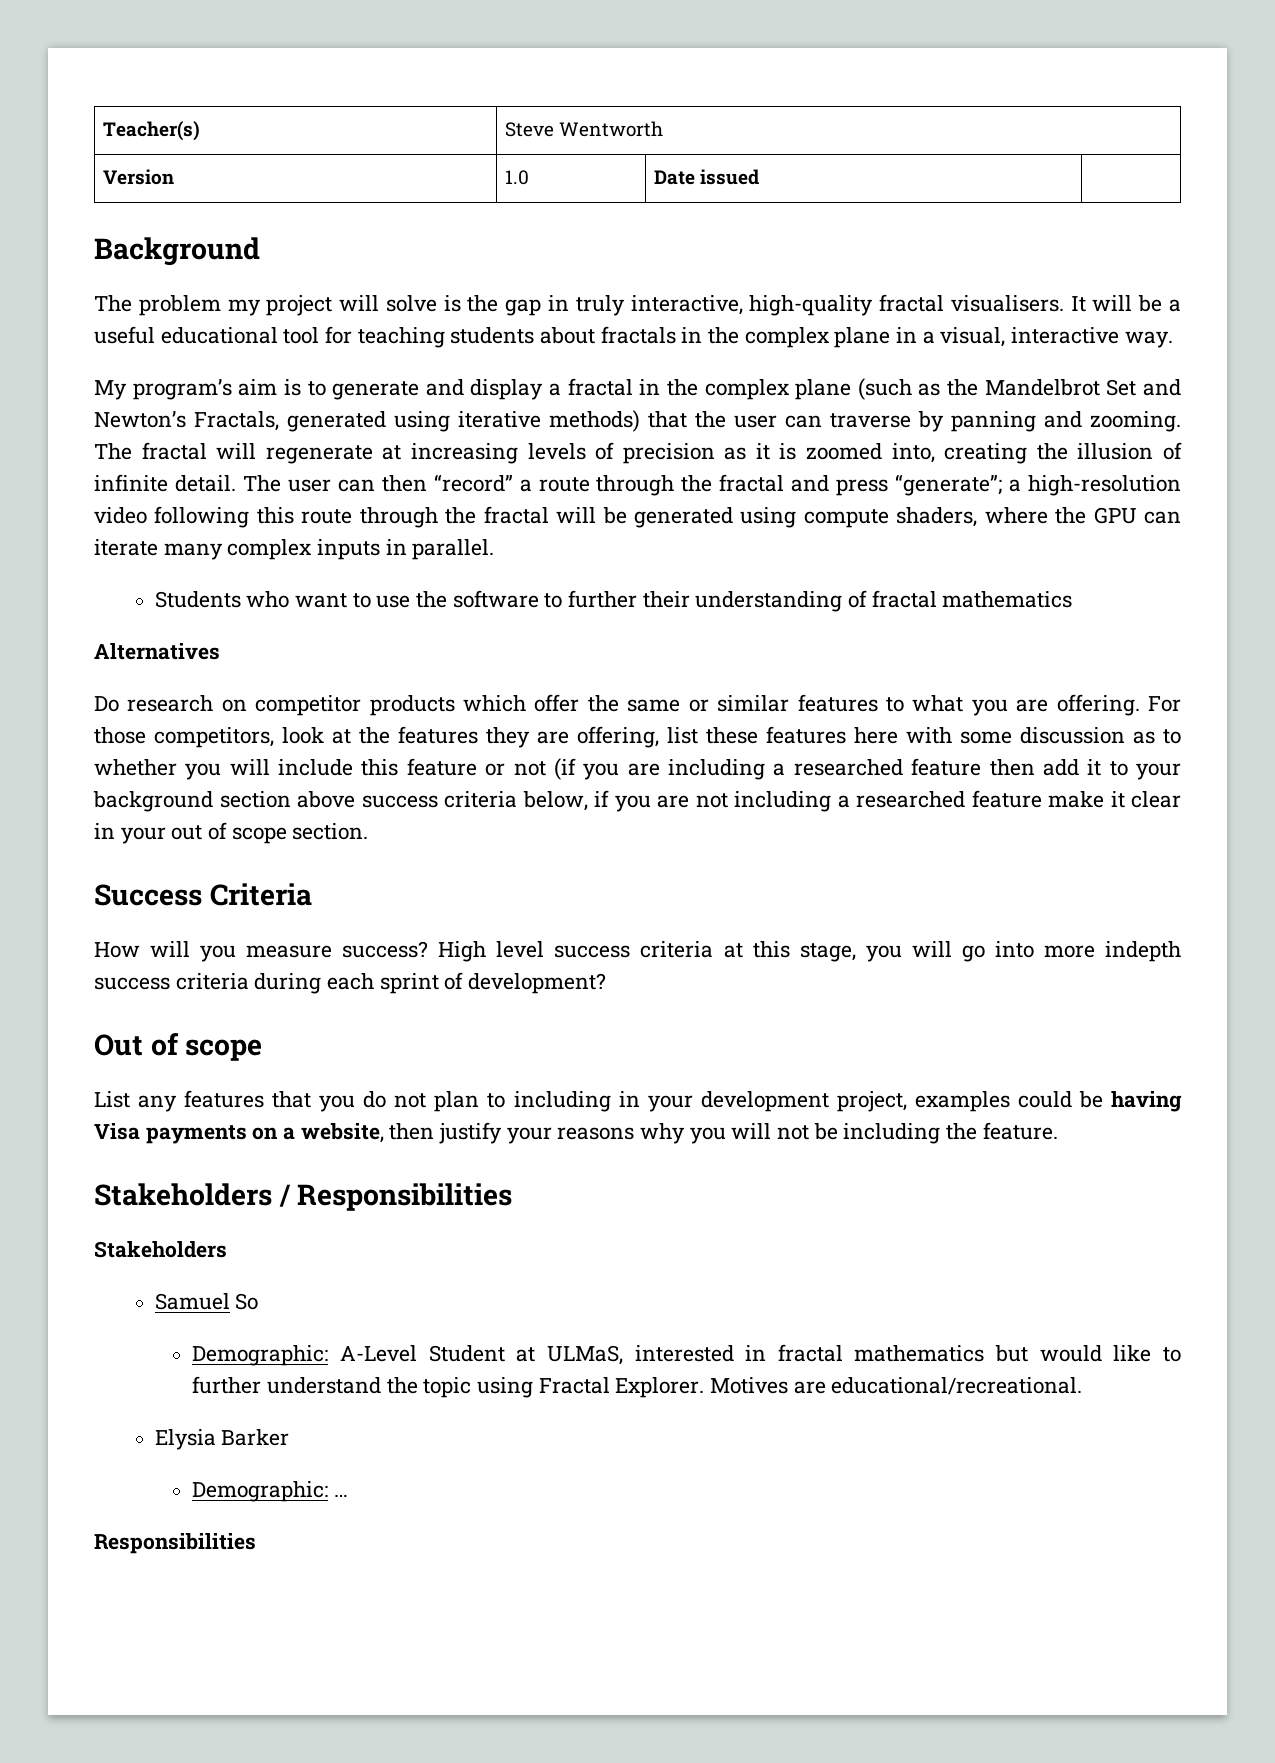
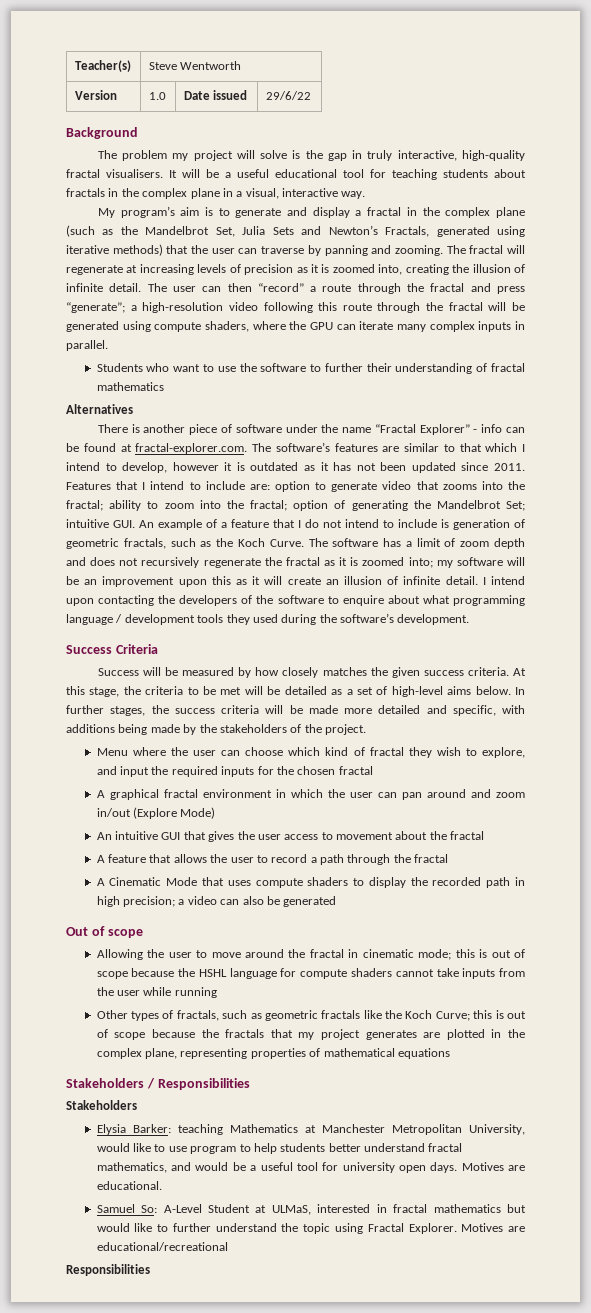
(759, 177) none -> [265,91,311,100] 29/6/22
[1106,379,1137,396] Set -> [215,226,294,237] Set, Julia Sets
[94,694,1181,716] [94,726,1181,748] [94,758,1181,780] [93,790,1181,812] [94,822,369,844] [94,883,312,906] [94,941,1181,962] [94,972,607,994] [94,1033,263,1061] [94,1090,1182,1112] [94,1122,1058,1144] [94,1183,513,1211] [94,1241,227,1258] Do research on competitor products which offer the same or similar features to what you are offering. For those competitors, look at the features they are offering, list these features here with some discussion as to whether you will include this feature or not (if you are including a researched feature then add it to your background section above success criteria below, if you are not including a researched feature make it clear in your out of scope section. // Success Criteria // How will you measure success? High level success criteria at this stage, you will go into more indepth success criteria during each sprint of development? // Out of scope // List any features that you do not plan to including in your development project, examples could be having Visa payments on a website, then justify your reasons why you will not be including the feature. // Stakeholders / Responsibilities // Stakeholders -> [97,424,525,435] [66,442,525,454] [66,462,525,473] [66,481,526,492] [66,500,525,511] [66,519,525,530] [66,538,525,549] [66,557,526,568] [66,576,525,587] [66,595,525,606] [66,613,470,625] [66,644,158,654] [97,667,526,678] [66,686,526,697] [66,705,525,716] [66,724,366,735] [96,747,525,758] [96,766,373,777] [96,789,525,800] [96,807,216,819] [96,831,485,842] [96,854,449,865] [96,877,525,888] [96,896,337,907] [66,926,143,938] [96,949,526,960] [96,968,525,979] [96,987,217,998] [96,1010,526,1021] [96,1029,525,1040] [96,1048,450,1059] [66,1078,250,1090] [66,1100,137,1110] [96,1124,525,1135] [96,1143,463,1154] [96,1162,525,1173] [96,1181,162,1190] There is another piece of software under the name “Fractal Explorer” - info can be found at fractal-explorer.com. The software’s features are similar to that which I intend to develop, however it is outdated as it has not been updated since 2011. Features that I intend to include are: option to generate video that zooms into the fractal; ability to zoom into the fractal; option of generating the Mandelbrot Set; intuitive GUI. An example of a feature that I do not intend to include is generation of geometric fractals, such as the Koch Curve. The software has a limit of zoom depth and does not recursively regenerate the fractal as it is zoomed into; my software will be an improvement upon this as it will create an illusion of infinite detail. I intend upon contacting the developers of the software to enquire about what programming language / development tools they used during the software’s development. // Success Criteria // Success will be measured by how closely matches the given success criteria. At this stage, the criteria to be met will be detailed as a set of high-level aims below. In further stages, the success criteria will be made more detailed and specific, with additions being made by the stakeholders of the project. // Menu where the user can choose which kind of fractal they wish to explore, and input the required inputs for the chosen fractal // A graphical fractal environment in which the user can pan around and zoom in/out (Explore Mode) // An intuitive GUI that gives the user access to movement about the fractal // A feature that allows the user to record a path through the fractal // A Cinematic Mode that uses compute shaders to display the recorded path in high precision; a video can also be generated // Out of scope // Allowing the user to move around the fractal in cinematic mode; this is out of scope because the HSHL language for compute shaders cannot take inputs from the user while running // Other types of fractals, such as geometric fractals like the Koch Curve; this is out of scope because the fractals that my project generates are plotted in the complex plane, representing properties of mathematical equations // Stakeholders / Responsibilities // Stakeholders // Elysia Barker: teaching Mathematics at Manchester Metropolitan University, would like to use program to help students better understand fractal mathematics, and would be a useful tool for university open days. Motives are educational.
[235,1293,259,1310] [192,1345,329,1366] So // Demographic: -> [141,1205,158,1213] So:
[831,1377,1083,1395] [154,1429,290,1450] [192,1481,349,1502] educational/recreational. // Elysia Barker // Demographic: … -> [96,1242,228,1251] educational/recreational

